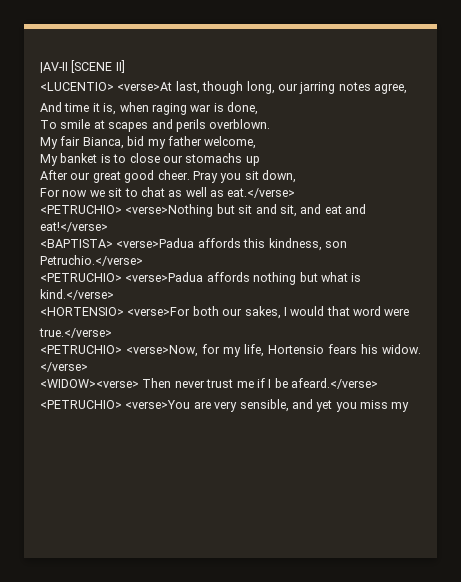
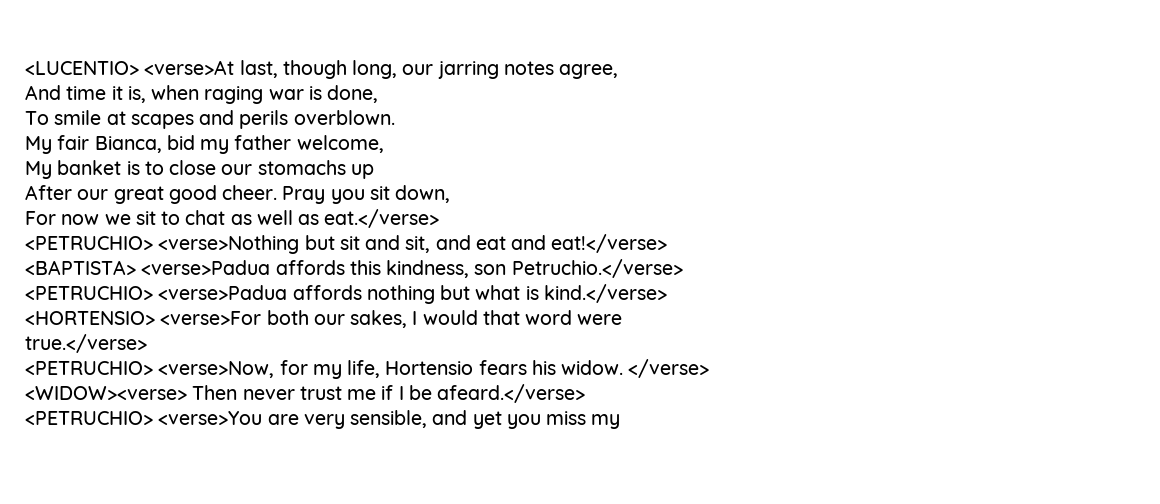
[40,60,125,73] |AV-II [SCENE II] // -> (25, 68) none

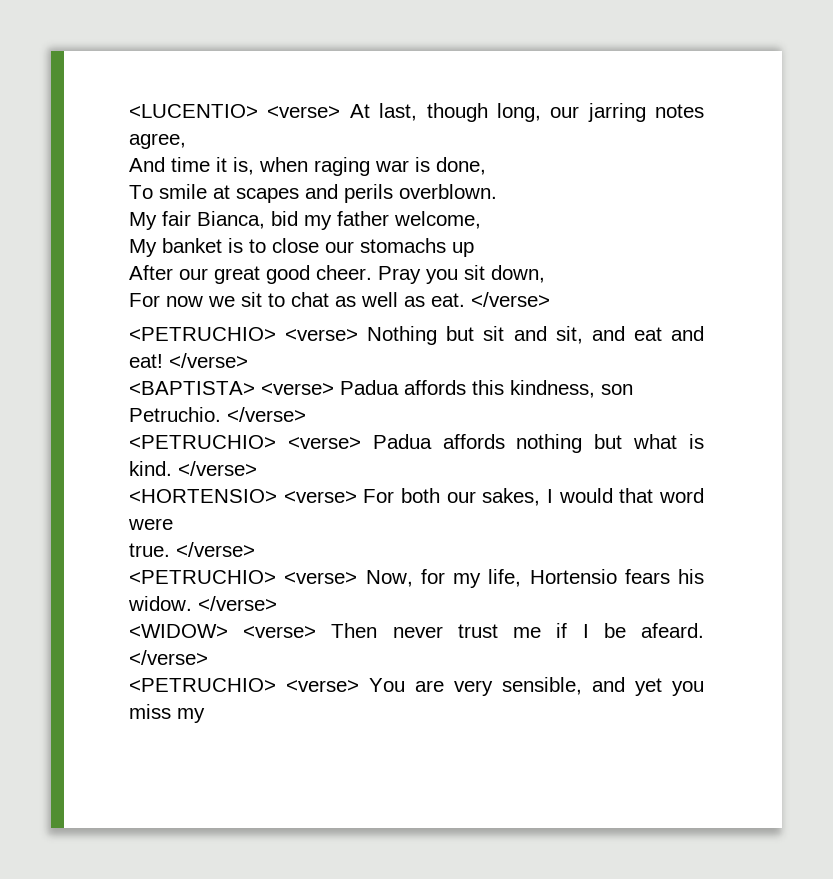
[144,60,235,75] <verse>At -> [267,104,370,118] <verse> At
[324,209,440,228] [25,235,300,254] eat.</verse> // <PETRUCHIO> <verse>Nothing -> [431,292,550,307] [129,326,438,345] eat. </verse> // <PETRUCHIO> <verse> Nothing
[551,234,668,253] eat!</verse> -> [129,353,248,368] eat! </verse>
[141,260,271,275] <verse>Padua -> [261,380,399,395] <verse> Padua
[511,259,683,278] [25,285,288,300] Petruchio.</verse> // <PETRUCHIO> <verse>Padua -> [129,407,306,422] [129,434,432,449] Petruchio. </verse> // <PETRUCHIO> <verse> Padua
[543,284,667,303] kind.</verse> -> [129,461,257,476] kind. </verse>
[160,311,262,325] <verse>For -> [283,489,395,503] <verse> For
[25,334,147,353] [25,361,275,378] true.</verse> // <PETRUCHIO> <verse>Now, -> [129,542,255,557] [129,570,413,587] true. </verse> // <PETRUCHIO> <verse> Now,
[25,386,187,400] <WIDOW><verse> -> [129,624,317,638] <WIDOW> <verse>
[437,384,586,403] [25,411,263,425] afeard.</verse> // <PETRUCHIO> <verse>You -> [641,623,704,638] [129,650,208,665] [129,678,405,692] afeard. </verse> // <PETRUCHIO> <verse> You

